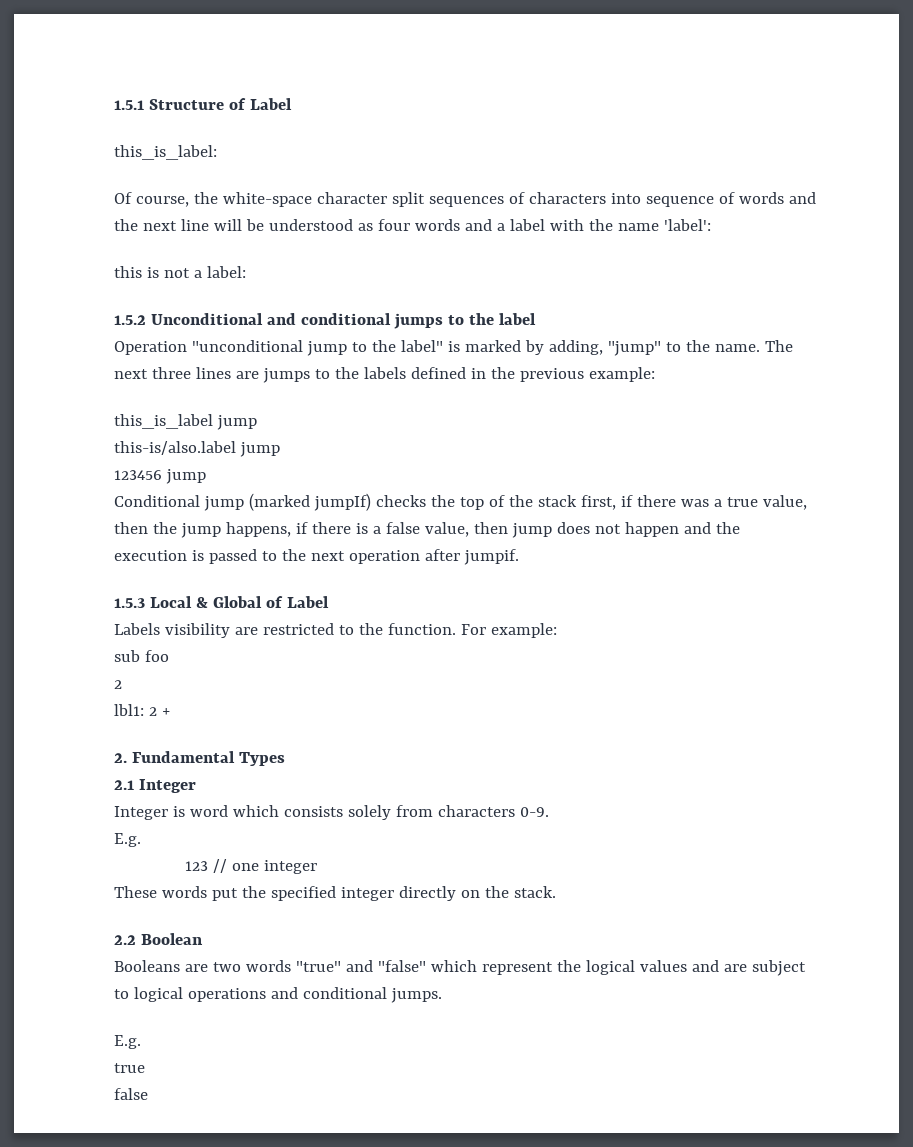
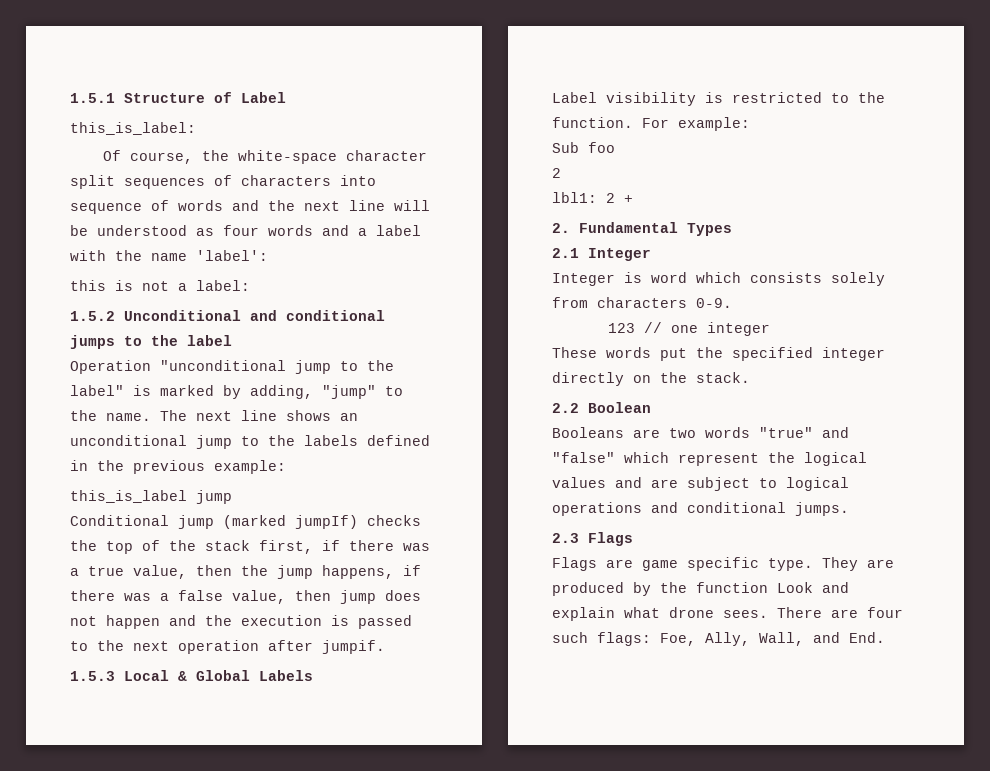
[151,367,310,383] three lines are jumps -> [241,410,358,421] [70,435,232,449] line shows an unconditional jump
[114,441,280,457] [114,469,206,484] // this-is/also.label jump // 123456 jump -> (232, 497) none
[355,523,368,534] is -> [124,593,151,601] was
[265,596,329,608] [114,623,258,638] of Label // Labels visibility are -> [259,670,313,681] [552,92,723,106] Labels // Label visibility is
[114,650,140,662] sub -> [552,142,579,153] Sub
[114,833,141,847] // E.g. -> (732, 303) none
[114,1035,141,1049] [114,1063,145,1073] [114,1088,148,1100] E.g. // true // false -> [552,532,633,546] [552,557,894,571] [552,582,849,596] [552,607,903,621] [552,632,885,646] 2.3 Flags // Flags are game specific type. They are produced by the function Look and explain what drone sees. There are four such flags: Foe, Ally, Wall, and End.

